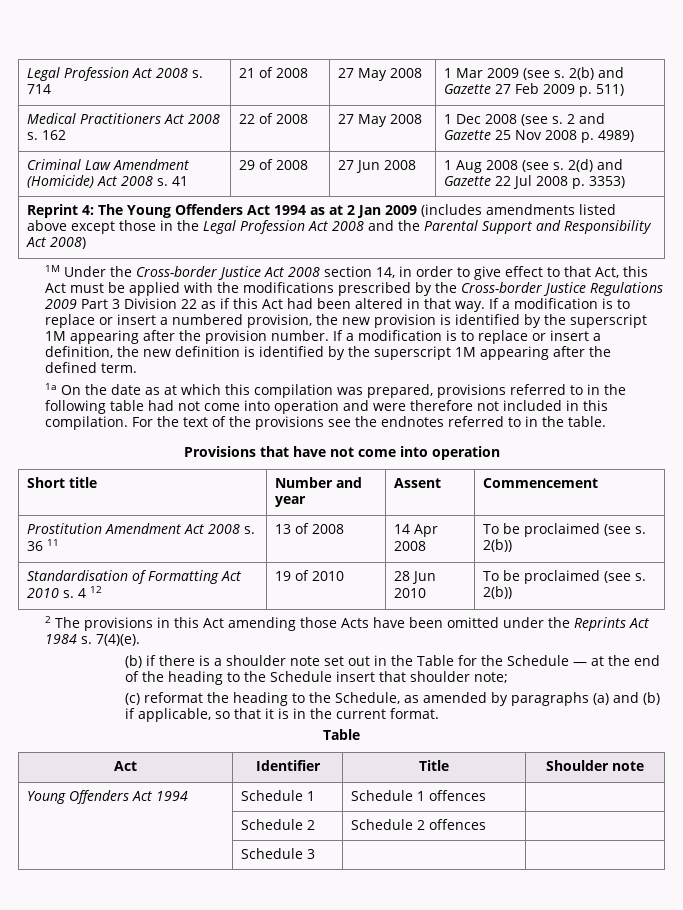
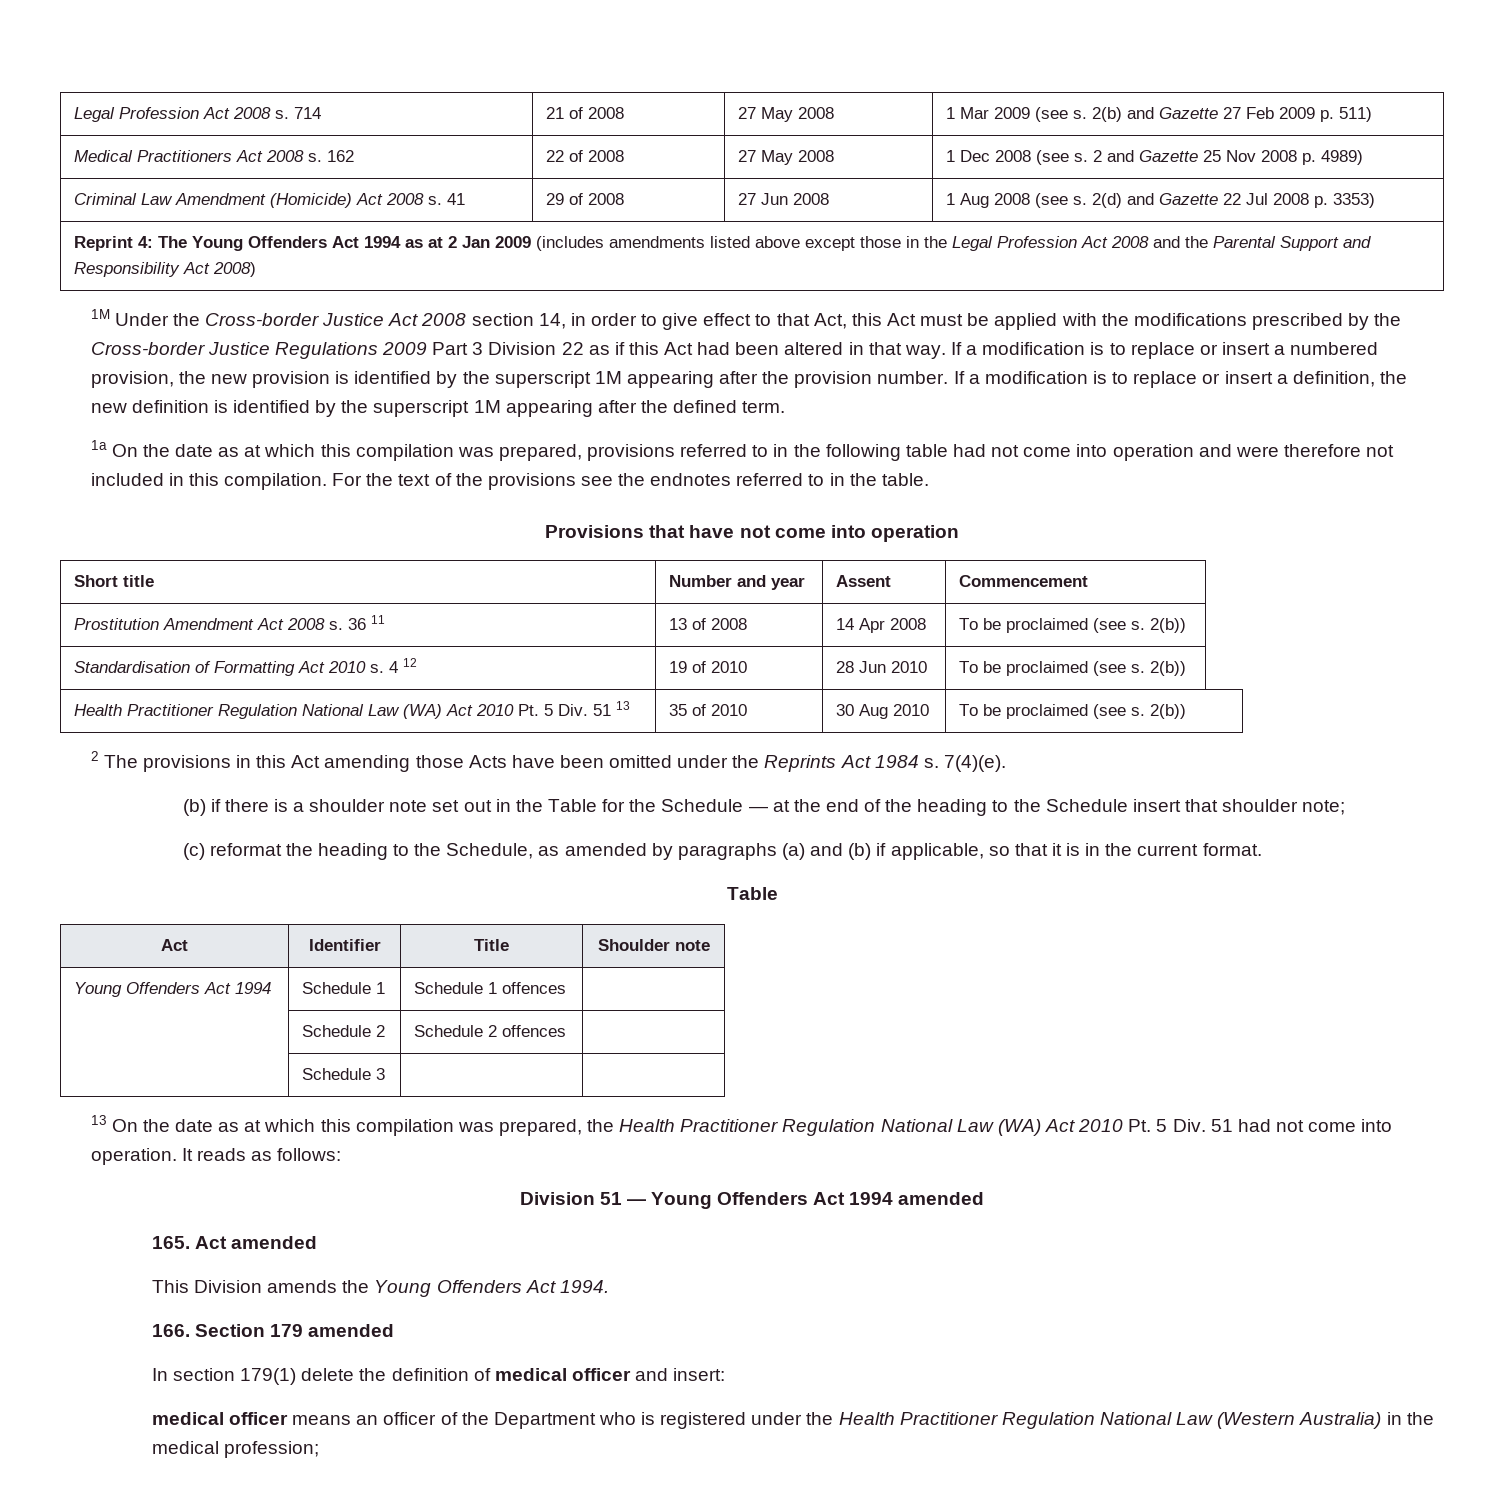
(513, 592) none -> [73,701,630,719] [668,704,747,716] [835,704,929,719] [958,704,1186,719] // Health Practitioner Regulation National Law (WA) Act 2010 Pt. 5 Div. 51 13 | 35 of 2010 | 30 Aug 2010 | To be proclaimed (see s. 2(b))
(316, 854) none -> [90,1115,1393,1136] [90,1148,342,1165] [519,1192,985,1209] [151,1236,318,1249] [151,1280,609,1297] [151,1324,395,1337] [151,1368,726,1385] [151,1412,1434,1429] [151,1441,320,1458] // 13 On the date as at which this compilation was prepared, the Health Practitioner Regulation National Law (WA) Act 2010 Pt. 5 Div. 51 had not come into operation. It reads as follows: // Division 51 — Young Offenders Act 1994 amended // 165. Act amended // This Division amends the Young Offenders Act 1994. // 166. Section 179 amended // In section 179(1) delete the definition of medical officer and insert: // medical officer means an officer of the Department who is registered under the Health Practitioner Regulation National Law (Western Australia) in the medical profession;

